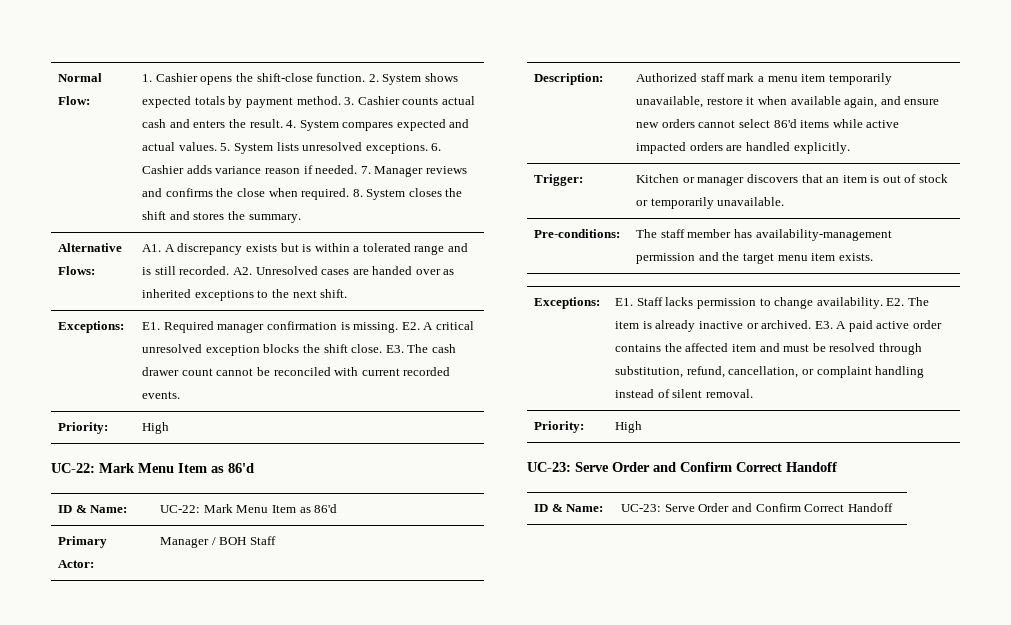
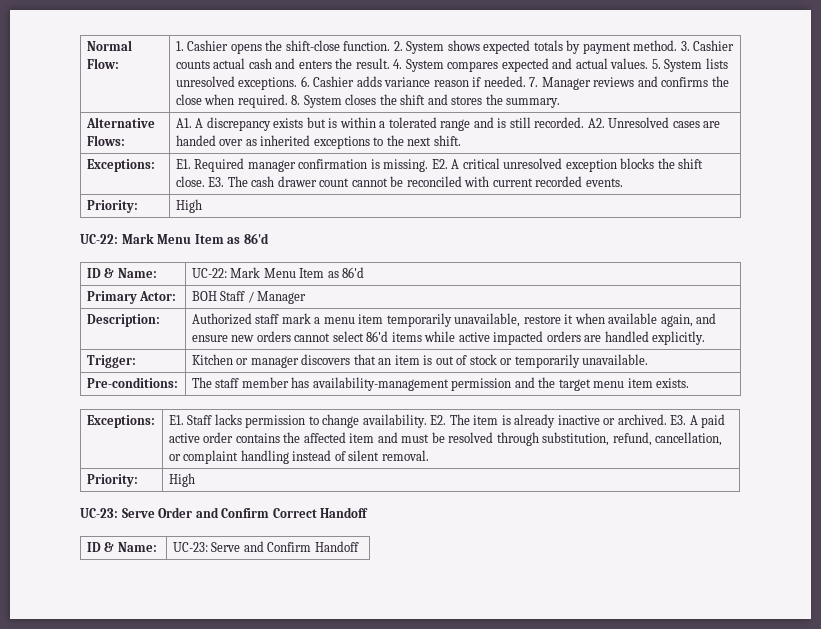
[160,537,216,548] Manager / -> (177, 296) none
(276, 540) none -> [247,291,307,304] / Manager
[698,503,845,512] Order and Confirm Correct -> [243,541,312,552] and Confirm

